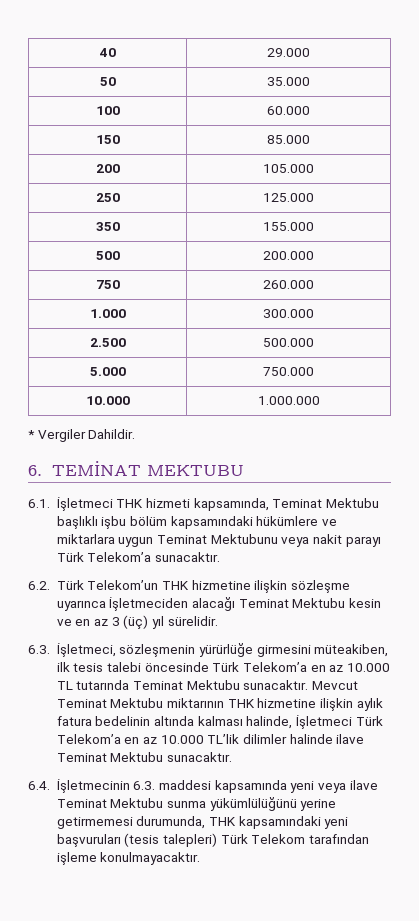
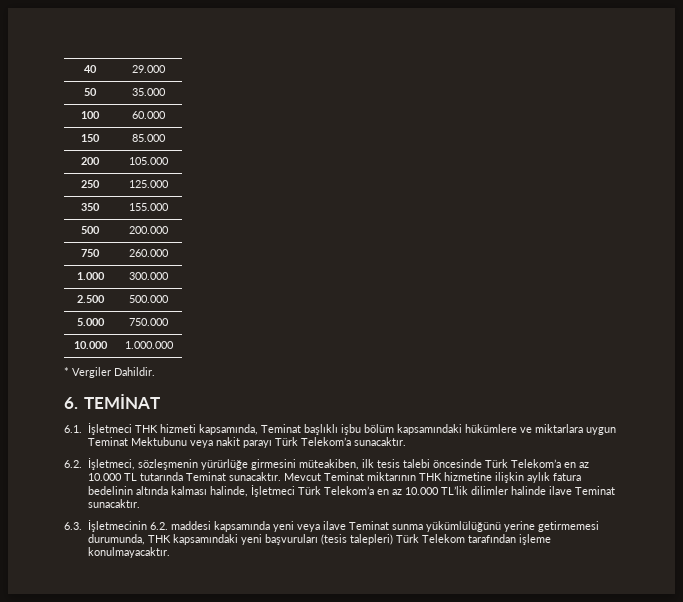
[146,465,244,476] MEKTUBU -> (160, 401) none
[325,498,379,508] Mektubu -> (301, 428) none
[56,580,350,593] [56,597,381,611] [56,615,218,629] [28,645,50,654] Türk Telekom’un THK hizmetine ilişkin sözleşme uyarınca İşletmeciden alacağı Teminat Mektubu kesin ve en az 3 (üç) yıl sürelidir. // 6.3. -> (82, 464) none
[186,680,240,690] Mektubu -> (226, 476) none
[110,698,164,708] Mektubu -> (364, 476) none
[110,752,233,762] [28,779,156,793] Mektubu sunacaktır. // 6.4. İşletmecinin 6.3. -> [87,499,140,508] [64,520,168,532] sunacaktır. // 6.3. İşletmecinin 6.2.
[110,798,164,808] Mektubu -> (389, 525) none

